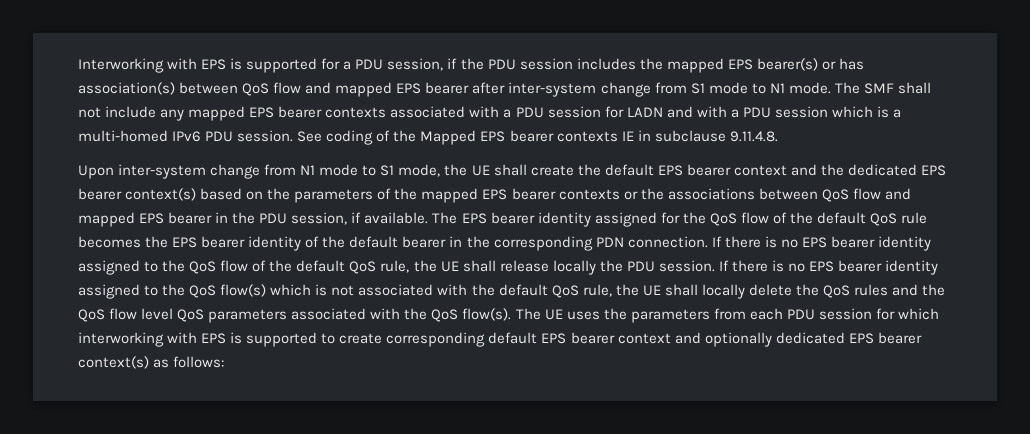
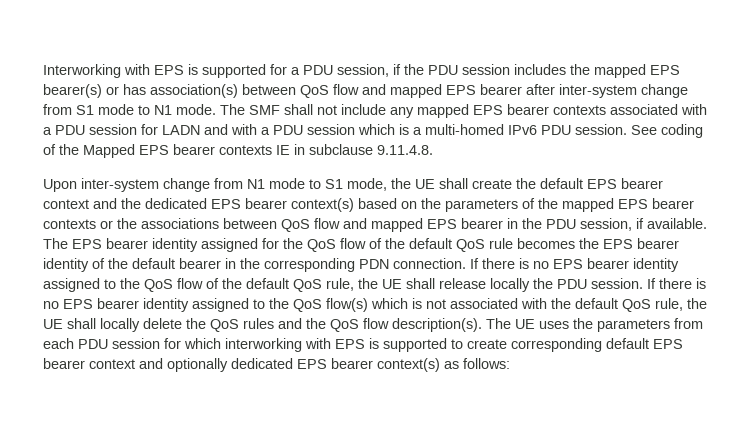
[141,308,512,323] level QoS parameters associated with the QoS flow(s). -> [392,318,482,332] description(s).

